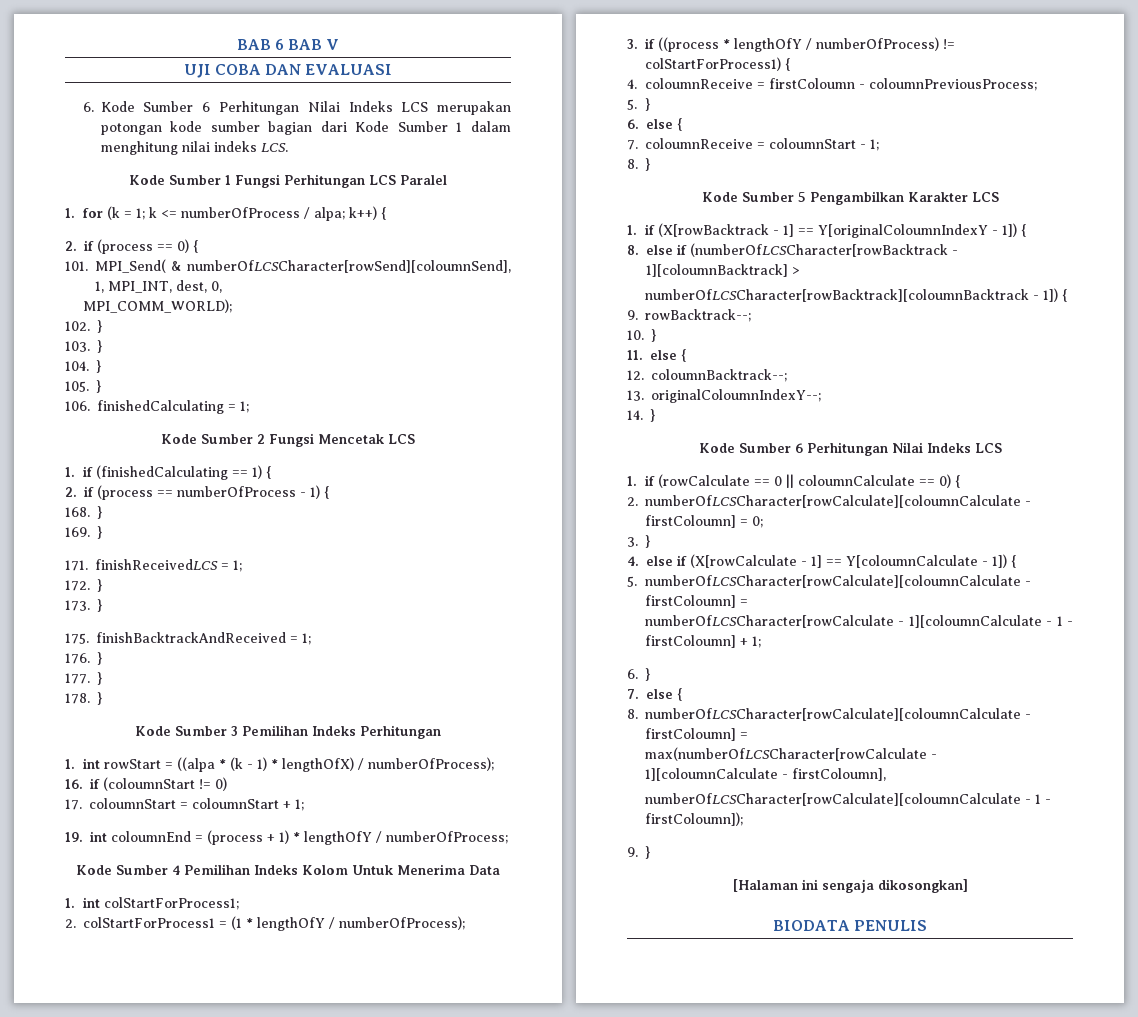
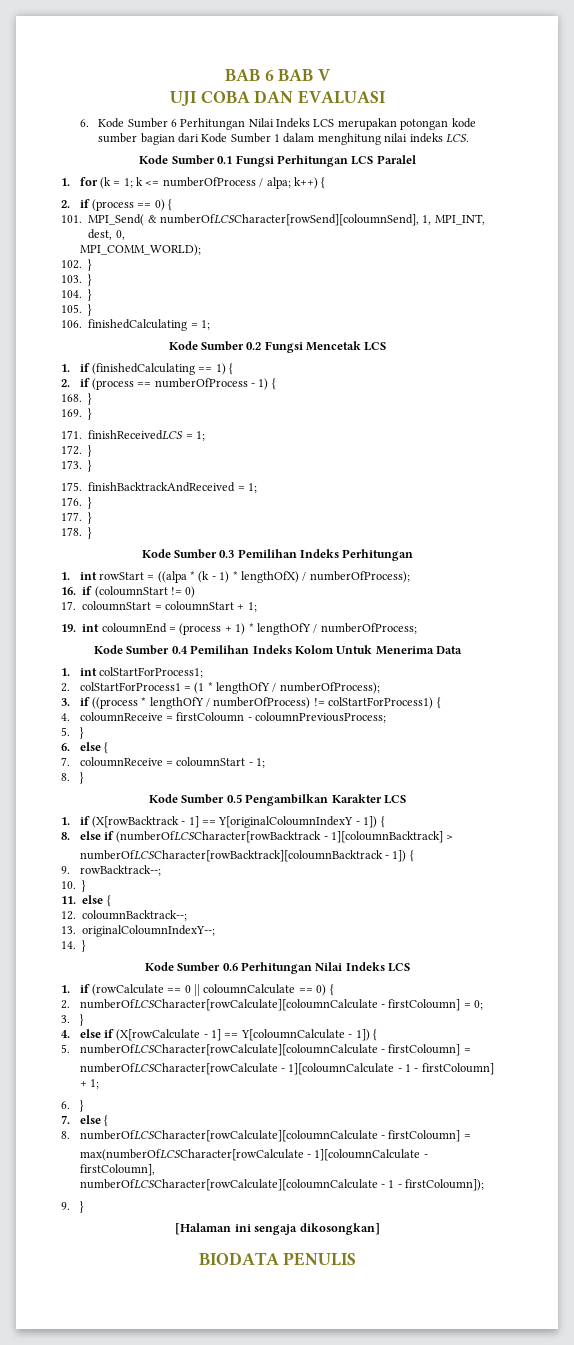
[225,175,231,185] 1 -> [217,156,233,164] 0.1
[257,434,265,444] 2 -> [246,342,262,350] 0.2
[231,726,238,736] 3 -> [219,550,235,558] 0.3
[172,865,180,875] 4 -> [171,646,188,654] 0.4
[797,192,806,202] 5 -> [226,794,242,803] 0.5
[794,443,803,453] 6 -> [222,963,238,971] 0.6

